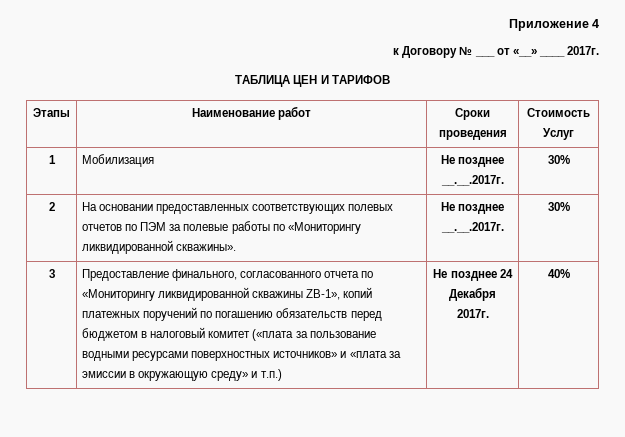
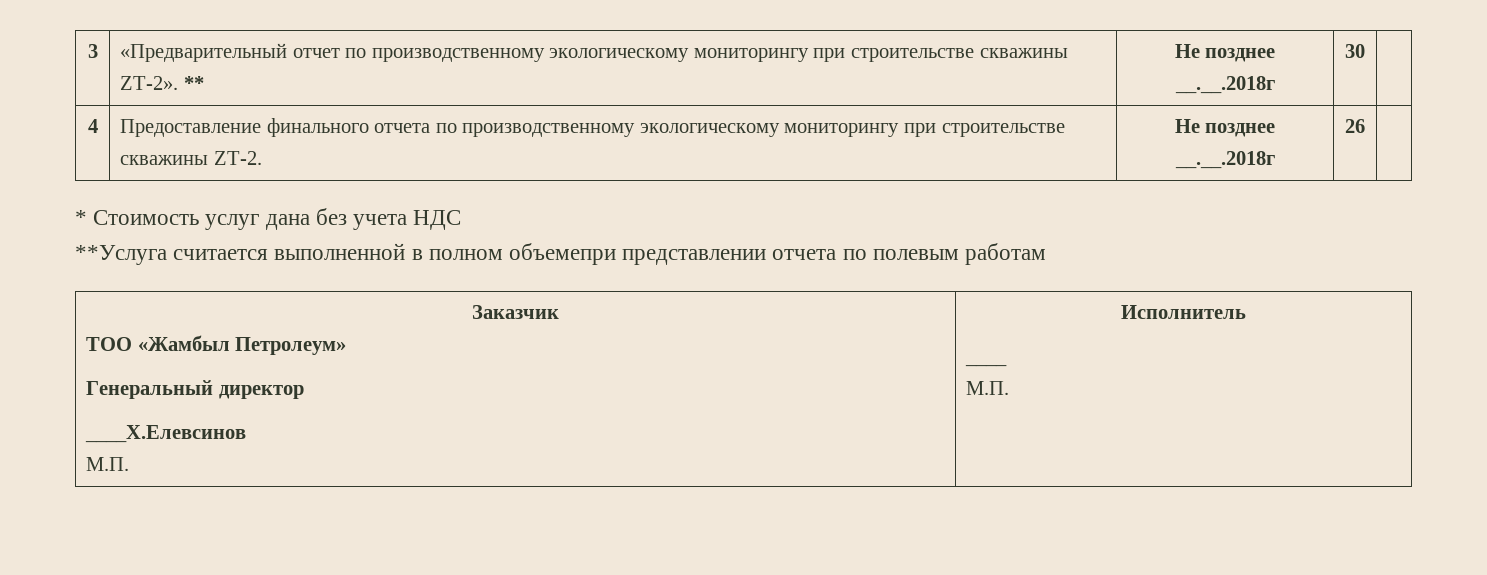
[508,19,599,31] [393,46,473,58] [474,55,495,57] [496,48,565,57] [567,46,600,55] [235,75,390,87] [33,108,70,117] [191,106,312,120] [455,108,490,120] [438,130,507,140] [527,108,590,117] [543,128,574,140] [48,155,56,164] [82,154,155,167] [440,155,505,167] [440,175,504,186] [547,155,570,164] [48,202,55,211] [82,202,394,214] [82,221,361,234] [82,240,237,254] [440,202,505,214] [440,222,504,233] [547,202,570,211] [48,269,55,278] [82,269,374,281] [82,287,373,301] [82,307,382,321] [82,327,376,341] [82,351,401,361] [82,369,282,381] [433,269,513,281] [449,287,496,301] [456,309,489,318] [547,269,570,278] Приложение 4 // к Договору № ___ от «__» ____ 2017г. // ТАБЛИЦА ЦЕН И ТАРИФОВ // Этапы | Наименование работ | Сроки проведения | Стоимость Услуг // 1 | Мобилизация | Не позднее __.__.2017г. | 30% // 2 | На основании предоставленных соответствующих полевых отчетов по ПЭМ за полевые работы по «Мониторингу ликвидированной скважины». | Не позднее __.__.2017г. | 30% // 3 | Предоставление финального, согласованного отчета по «Мониторингу ликвидированной скважины ZB-1», копий платежных поручений по погашению обязательств перед бюджетом в налоговый комитет («плата за пользование водными ресурсами поверхностных источников» и «плата за эмиссии в окружающую среду» и т.п.) | Не позднее 24 Декабря 2017г. | 40% -> [87,44,98,58] [120,43,1068,62] [120,76,204,90] [1174,44,1276,62] [1174,76,1275,94] [1345,44,1365,58] [87,119,98,133] [120,118,1065,137] [120,151,262,165] [1174,119,1276,137] [1174,151,1275,169] [1345,119,1365,133] [75,208,462,230] [75,243,1047,265] [472,305,559,319] [86,335,347,355] [86,380,304,399] [85,425,247,443] [86,457,130,471] [1120,305,1246,319] [965,363,1008,367] [966,381,1010,395] 3 | «Предварительный отчет по производственному экологическому мониторингу при строительстве скважины ZT-2». ** | Не позднее __.__.2018г | 30 | // 4 | Предоставление финального отчета по производственному экологическому мониторингу при строительстве скважины ZT-2. | Не позднее __.__.2018г | 26 | // * Стоимость услуг дана без учета НДС // **Услуга считается выполненной в полном объемепри представлении отчета по полевым работам // Заказчик // ТОО «Жамбыл Петролеум» // Генеральный директор // ____Х.Елевсинов // М.П. | Исполнитель // ____ // М.П.

